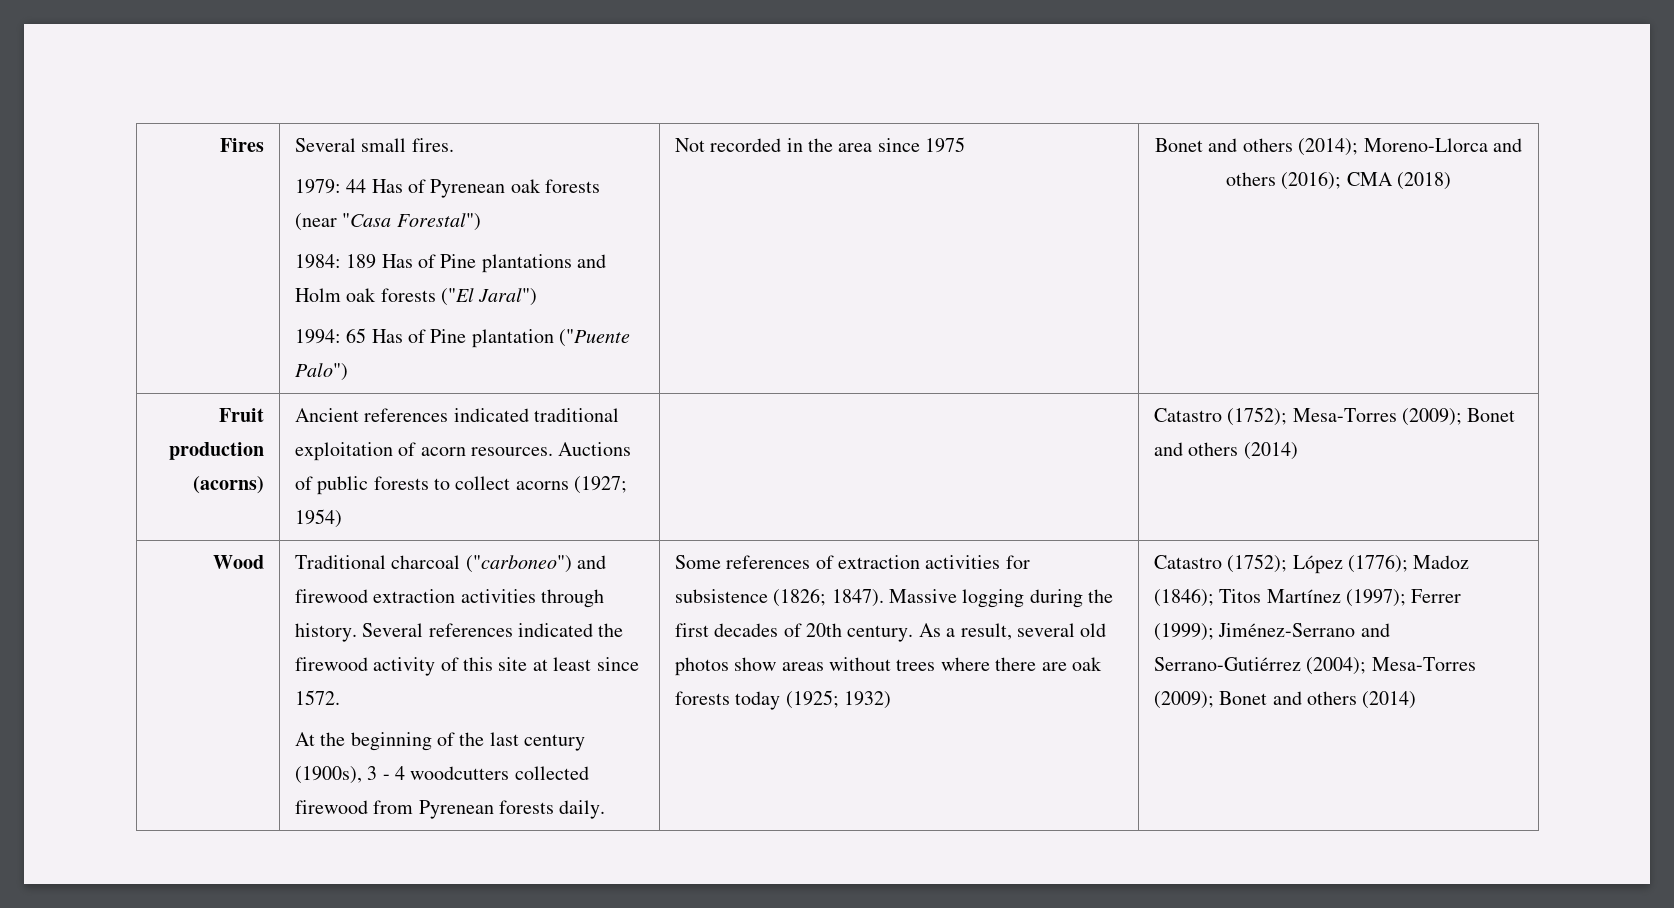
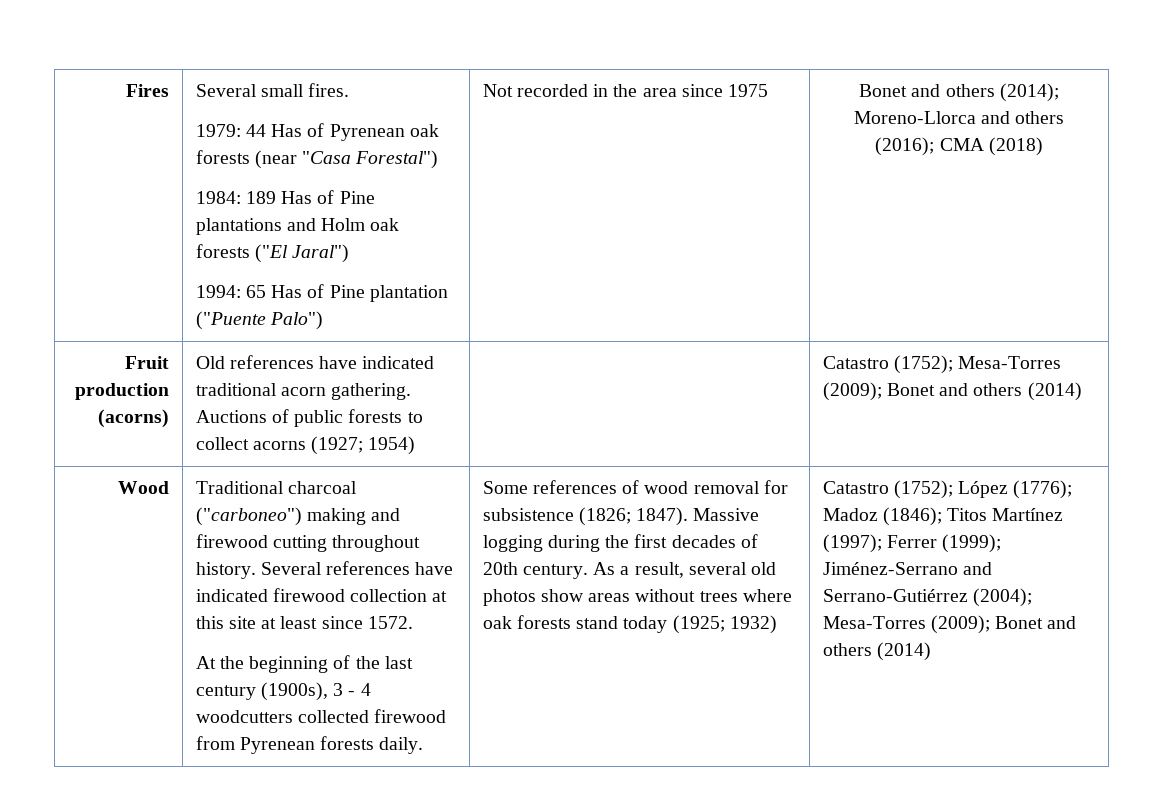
[294,408,620,422] [294,442,554,461] Ancient references indicated traditional exploitation of acorn resources. -> [195,355,435,369] [195,383,412,400] Old references have indicated traditional acorn gathering.
(572, 564) none -> [306,508,366,525] making
[373,589,605,608] [294,623,624,642] [294,657,459,676] extraction activities through history. Several references indicated the firewood activity of -> [272,535,421,552] [195,561,454,579] [195,588,448,602] cutting throughout history. Several references have indicated firewood collection at
[838,555,1001,569] extraction activities -> [644,481,760,494] wood removal
[995,657,1103,671] [674,691,730,705] there are oak forests -> [482,615,619,629] oak forests stand

